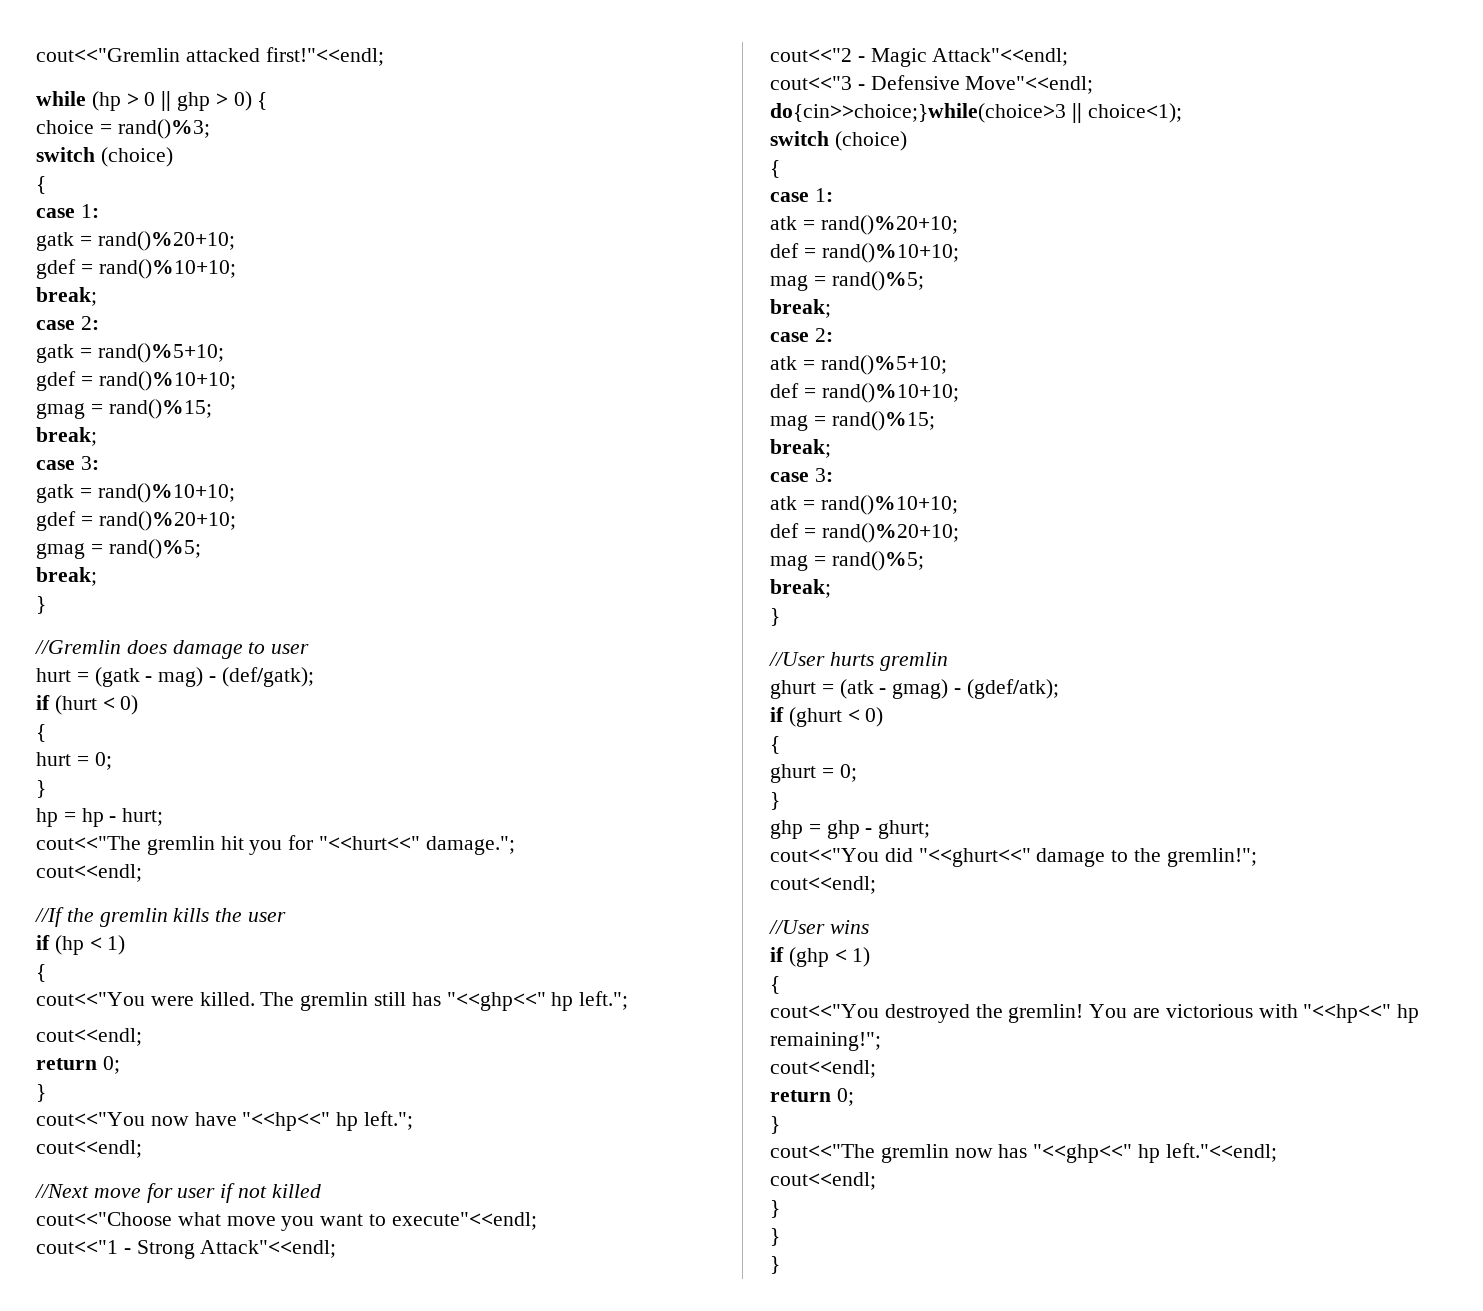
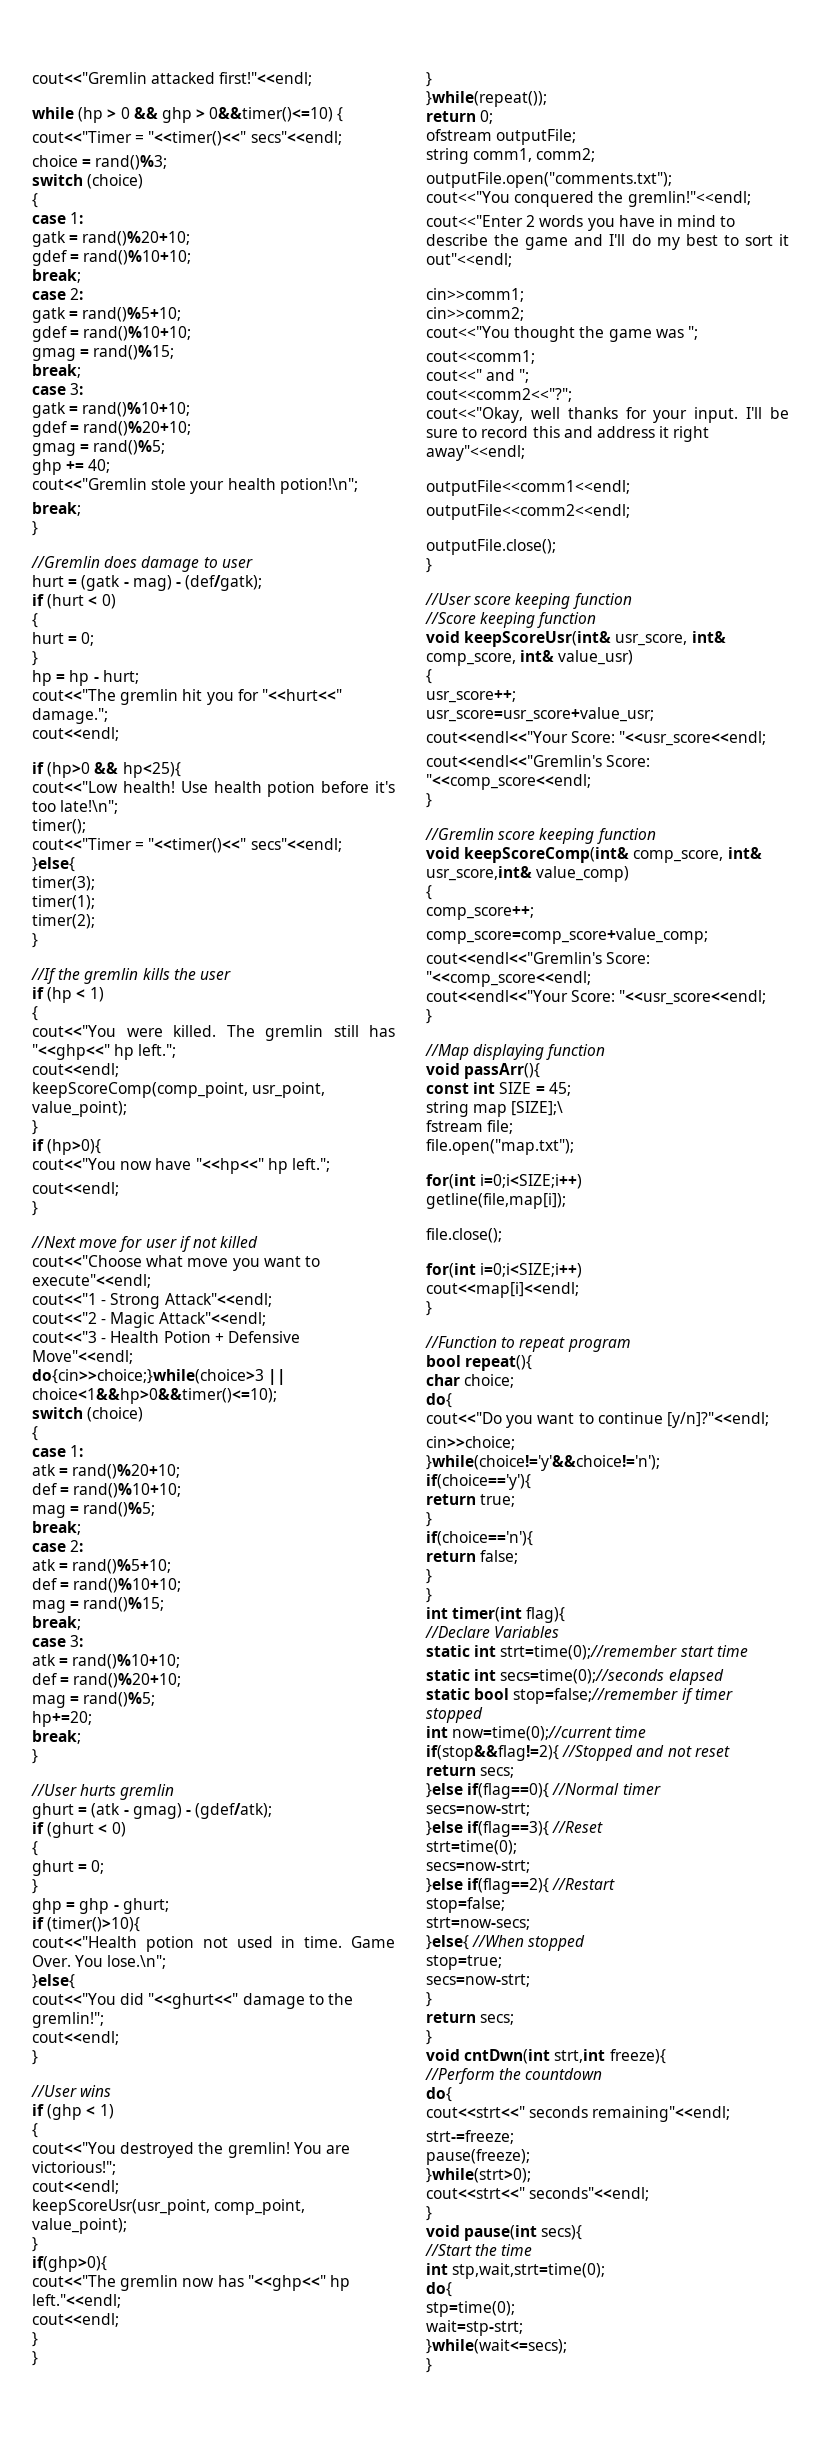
[161,91,172,111] || -> [133,107,158,119] &&
[233,91,268,111] 0) { -> [209,107,344,122] [32,131,342,146] 0&&timer()<=10) { // cout<<"Timer = "<<timer()<<" secs"<<endl;
(201, 549) none -> [32,459,111,475] [32,478,358,494] // ghp += 40; // cout<<"Gremlin stole your health potion!\n";
(142, 873) none -> [32,762,181,778] [32,781,395,797] [32,800,119,814] [32,819,86,834] [32,838,342,853] [32,857,75,872] [32,876,95,891] [32,895,95,910] [32,914,95,929] [32,933,38,948] // if (hp>0 && hp<25){ // cout<<"Low health! Use health potion before it's too late!\n"; // timer(); // cout<<"Timer = "<<timer()<<" secs"<<endl; // }else{ // timer(3); // timer(1); // timer(2); // }
[36,1056,120,1074] [36,1084,46,1102] return 0; // } -> [32,1082,326,1098] [32,1101,127,1117] [32,1120,38,1135] [32,1139,102,1155] keepScoreComp(comp_point, usr_point, value_point); // } // if (hp>0){
(142, 1149) none -> [32,1201,38,1216] // }
(865, 87) none -> [110,1331,224,1343] Health Potion +
[1087,103,1182,123] choice<1); -> [32,1388,277,1404] choice<1&&hp>0&&timer()<=10);
(924, 561) none -> [32,1711,92,1727] // hp+=20;
(931, 829) none -> [32,1917,141,1932] [32,1936,395,1952] [32,1955,167,1969] [32,1974,75,1989] // if (timer()>10){ // cout<<"Health potion not used in time. Game Over. You lose.\n"; // }else{
(876, 885) none -> [32,2050,38,2065] // }
[1165,1004,1420,1023] [770,1032,881,1051] [770,1060,876,1078] [770,1088,854,1106] [770,1116,780,1134] victorious with "<<hp<<" hp remaining!"; // cout<<endl; // return 0; // } -> [32,2161,116,2175] [32,2180,119,2194] [32,2199,306,2215] [32,2218,127,2234] [32,2237,38,2252] [32,2256,107,2272] victorious!"; // cout<<endl; // keepScoreUsr(usr_point, comp_point, value_point); // } // if(ghp>0){
(780, 1265) none -> [426,91,547,107] [426,110,494,124] [426,129,577,145] [426,148,596,164] [426,172,672,188] [426,191,751,207] [426,215,736,231] [426,234,789,250] [426,253,512,267] [426,288,524,302] [426,307,524,321] [426,326,698,342] [426,350,535,364] [426,369,530,383] [426,388,572,402] [426,407,789,423] [426,426,710,442] [426,445,525,461] [426,480,630,496] [426,504,630,520] [426,539,556,555] [426,558,432,573] [425,593,632,609] [425,612,597,628] [426,631,726,647] [426,650,634,666] [426,669,432,684] [426,690,516,703] [426,707,654,722] [426,731,767,746] [426,755,651,767] [426,774,591,790] [426,793,432,808] [425,828,656,844] [426,847,762,863] [426,866,630,882] [426,885,432,900] [426,906,534,920] [426,928,708,944] [426,952,651,964] [426,971,591,987] [426,990,767,1005] [426,1009,432,1024] [425,1044,606,1060] [426,1063,541,1079] [426,1082,571,1096] [426,1101,564,1117] [426,1120,514,1134] [426,1139,574,1155] [426,1174,583,1189] [426,1193,566,1209] [426,1228,502,1243] [426,1263,583,1278] [426,1282,579,1298] [426,1301,432,1316] [425,1336,631,1352] [426,1355,533,1371] [426,1374,515,1388] [426,1393,452,1408] [426,1412,769,1428] [426,1436,515,1450] [426,1455,660,1471] [426,1474,531,1490] [426,1494,516,1507] [426,1512,432,1527] [426,1531,533,1546] [426,1550,519,1564] [426,1569,432,1584] [426,1588,432,1603] [426,1607,566,1623] [425,1626,560,1638] [426,1645,748,1660] [426,1669,724,1685] [426,1688,733,1704] [426,1707,483,1723] [426,1726,647,1741] [426,1745,730,1761] [426,1765,515,1778] [426,1783,661,1799] [426,1803,530,1816] [426,1821,604,1837] [426,1840,517,1855] [426,1860,530,1873] [426,1878,616,1894] [426,1897,505,1913] [426,1917,530,1930] [426,1935,586,1951] [426,1955,502,1970] [426,1974,530,1987] [426,1992,432,2007] [426,2012,515,2025] [426,2030,432,2045] [426,2049,666,2064] [425,2068,603,2084] [426,2087,452,2102] [426,2106,731,2122] [426,2130,514,2144] [426,2149,530,2165] [426,2168,531,2183] [426,2187,650,2201] [426,2206,432,2221] [426,2225,583,2241] [425,2244,533,2256] [426,2263,606,2279] [426,2282,452,2297] [426,2301,515,2317] [426,2320,523,2336] [426,2339,567,2354] [426,2358,432,2373] // }while(repeat()); // return 0; // ofstream outputFile; // string comm1, comm2; // outputFile.open("comments.txt"); // cout<<"You conquered the gremlin!"<<endl; // cout<<"Enter 2 words you have in mind to describe the game and I'll do my best to sort it out"<<endl; // cin>>comm1; // cin>>comm2; // cout<<"You thought the game was "; // cout<<comm1; // cout<<" and "; // cout<<comm2<<"?"; // cout<<"Okay, well thanks for your input. I'll be sure to record this and address it right away"<<endl; // outputFile<<comm1<<endl; // outputFile<<comm2<<endl; // outputFile.close(); // } // //User score keeping function // //Score keeping function // void keepScoreUsr(int& usr_score, int& comp_score, int& value_usr) // { // usr_score++; // usr_score=usr_score+value_usr; // cout<<endl<<"Your Score: "<<usr_score<<endl; // cout<<endl<<"Gremlin's Score: "<<comp_score<<endl; // } // //Gremlin score keeping function // void keepScoreComp(int& comp_score, int& usr_score,int& value_comp) // { // comp_score++; // comp_score=comp_score+value_comp; // cout<<endl<<"Gremlin's Score: "<<comp_score<<endl; // cout<<endl<<"Your Score: "<<usr_score<<endl; // } // //Map displaying function // void passArr(){ // const int SIZE = 45; // string map [SIZE];\ // fstream file; // file.open("map.txt"); // for(int i=0;i<SIZE;i++) // getline(file,map[i]); // file.close(); // for(int i=0;i<SIZE;i++) // cout<<map[i]<<endl; // } // //Function to repeat program // bool repeat(){ // char choice; // do{ // cout<<"Do you want to continue [y/n]?"<<endl; // cin>>choice; // }while(choice!='y'&&choice!='n'); // if(choice=='y'){ // return true; // } // if(choice=='n'){ // return false; // } // } // int timer(int flag){ // //Declare Variables // static int strt=time(0);//remember start time // static int secs=time(0);//seconds elapsed // static bool stop=false;//remember if timer stopped // int now=time(0);//current time // if(stop&&flag!=2){ //Stopped and not reset // return secs; // }else if(flag==0){ //Normal timer // secs=now-strt; // }else if(flag==3){ //Reset // strt=time(0); // secs=now-strt; // }else if(flag==2){ //Restart // stop=false; // strt=now-secs; // }else{ //When stopped // stop=true; // secs=now-strt; // } // return secs; // } // void cntDwn(int strt,int freeze){ // //Perform the countdown // do{ // cout<<strt<<" seconds remaining"<<endl; // strt-=freeze; // pause(freeze); // }while(strt>0); // cout<<strt<<" seconds"<<endl; // } // void pause(int secs){ // //Start the time // int stp,wait,strt=time(0); // do{ // stp=time(0); // wait=stp-strt; // }while(wait<=secs); // }

